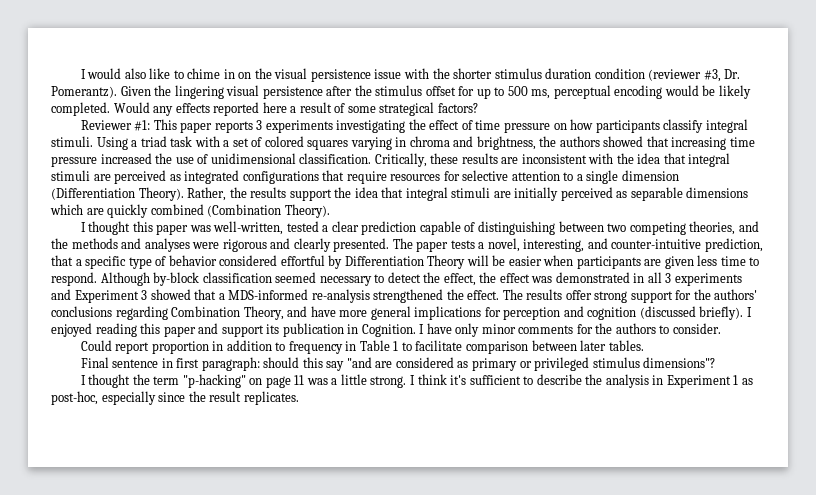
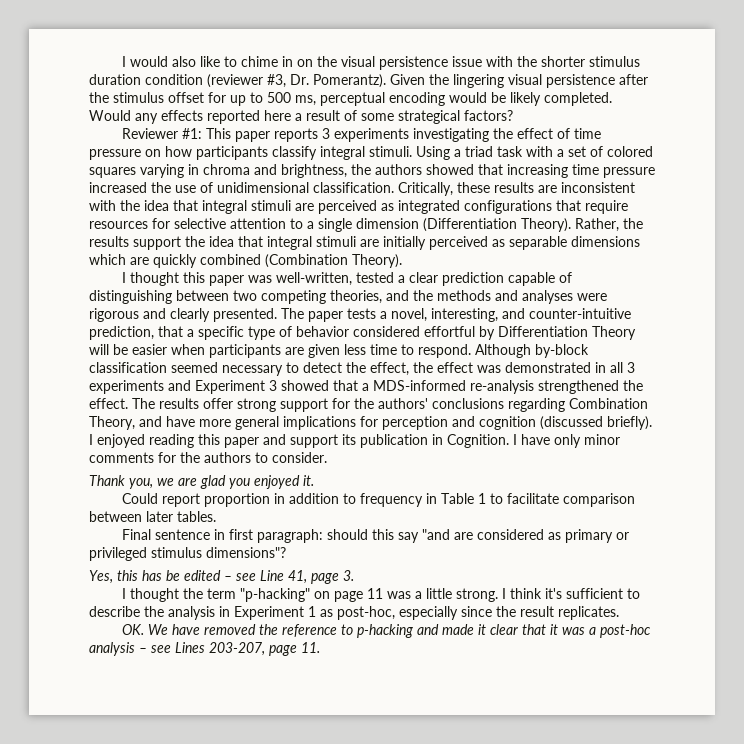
(721, 328) none -> [89,475,314,489] // Thank you, we are glad you enjoyed it.
(716, 362) none -> [89,570,354,584] // Yes, this has be edited – see Line 41, page 3.
(299, 398) none -> [122,624,652,638] [89,642,320,656] // OK. We have removed the reference to p-hacking and made it clear that it was a post-hoc analysis – see Lines 203-207, page 11.

